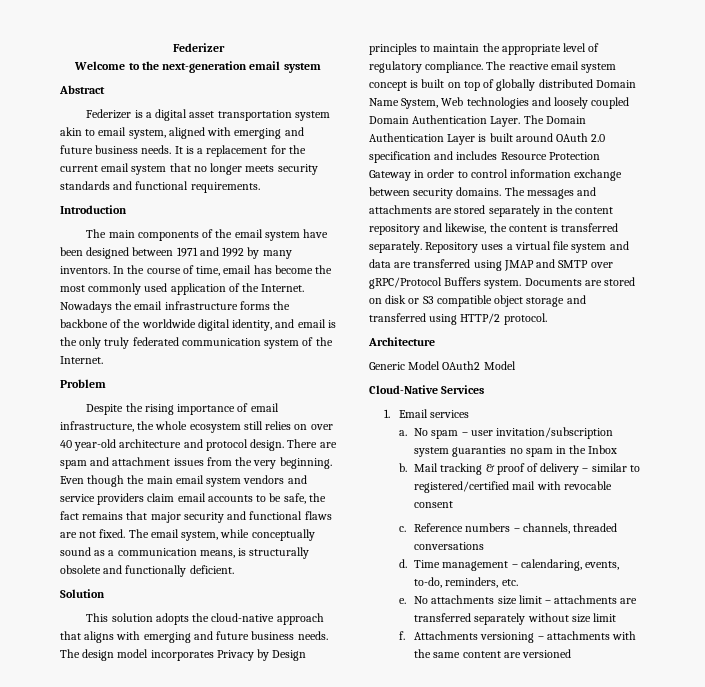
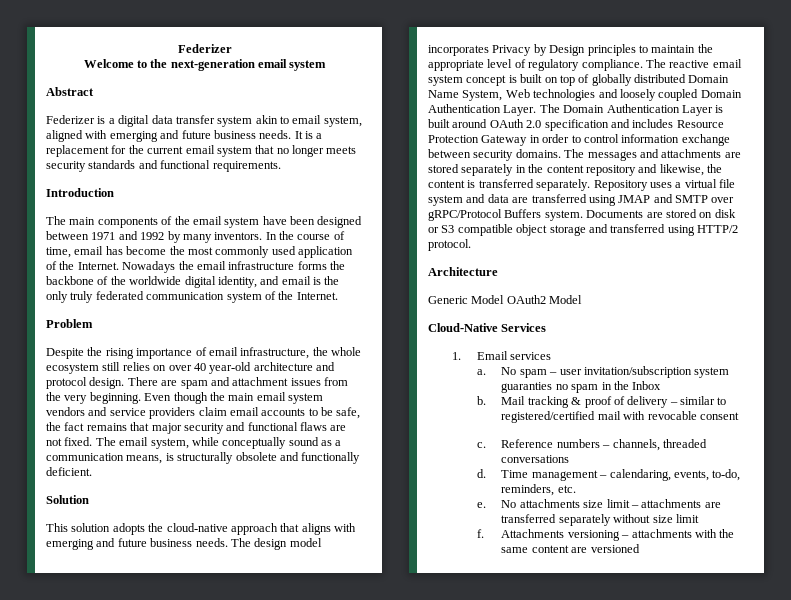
[189,110,292,121] asset transportation -> [151,115,215,124] data transfer

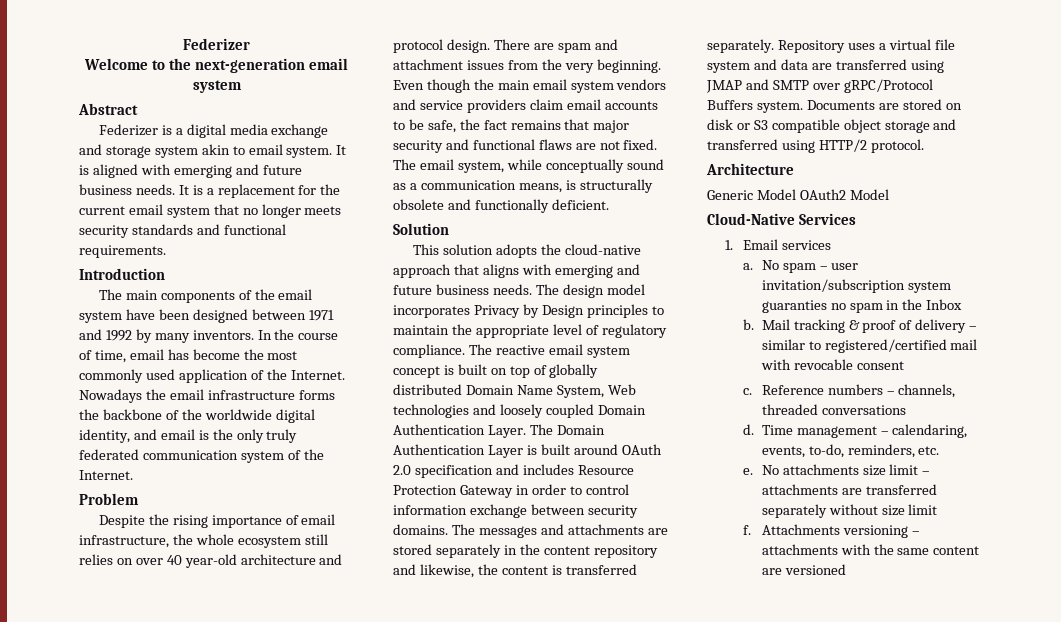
[151,115,215,124] data transfer -> [229,124,329,138] [79,144,151,158] media exchange and storage
[323,116,362,127] system, -> [286,145,347,158] [79,165,89,175] system. It is

